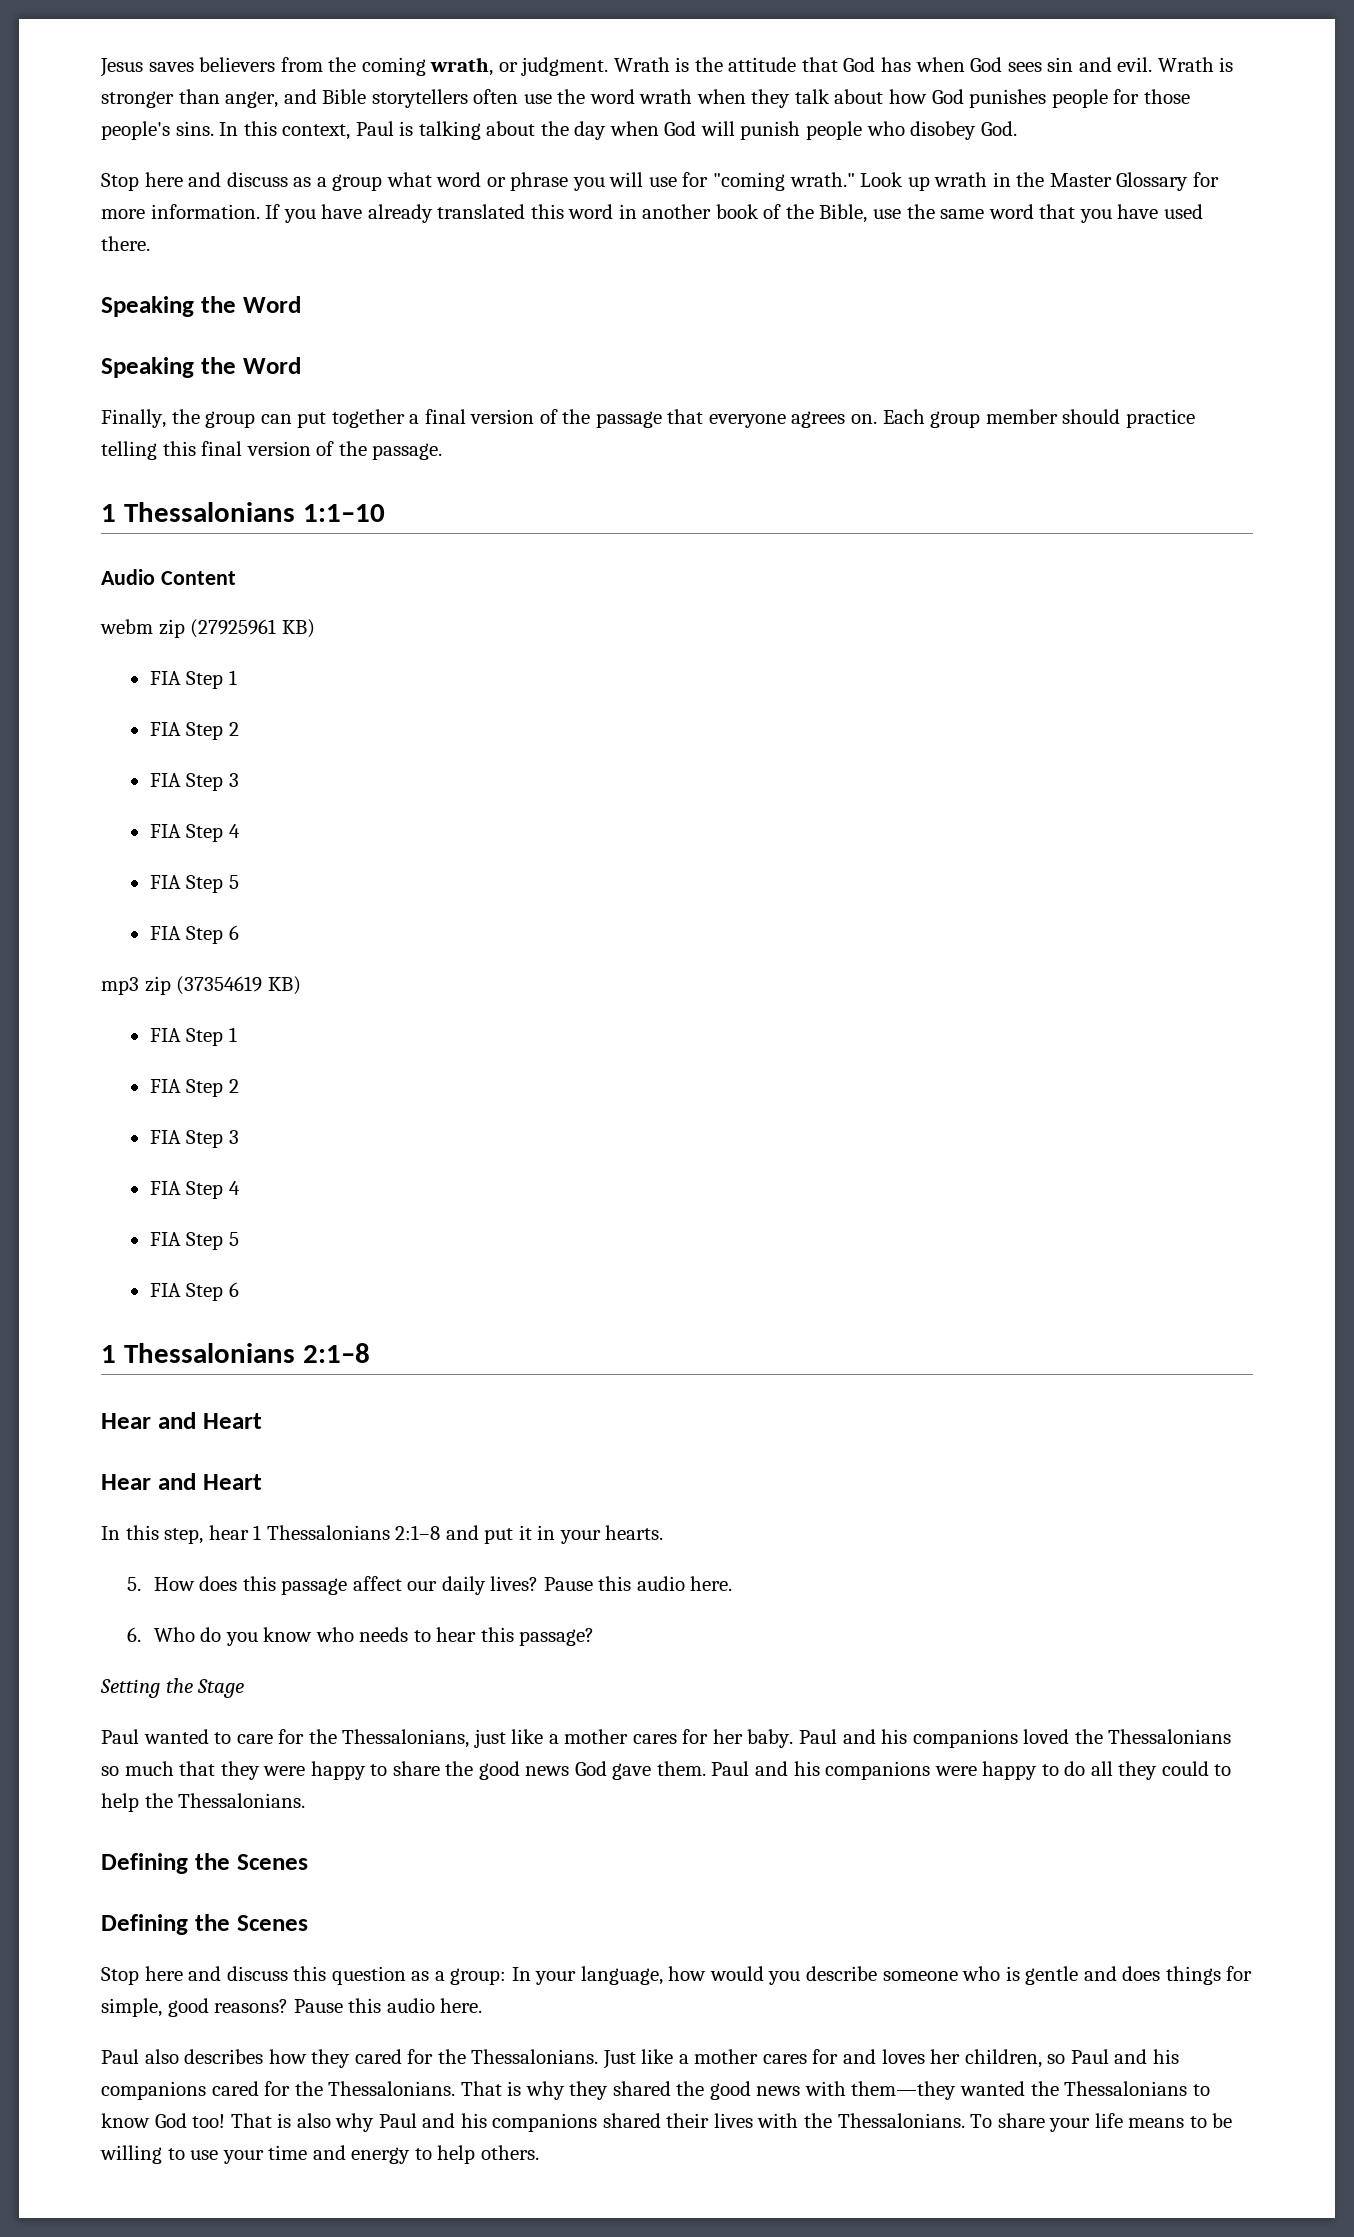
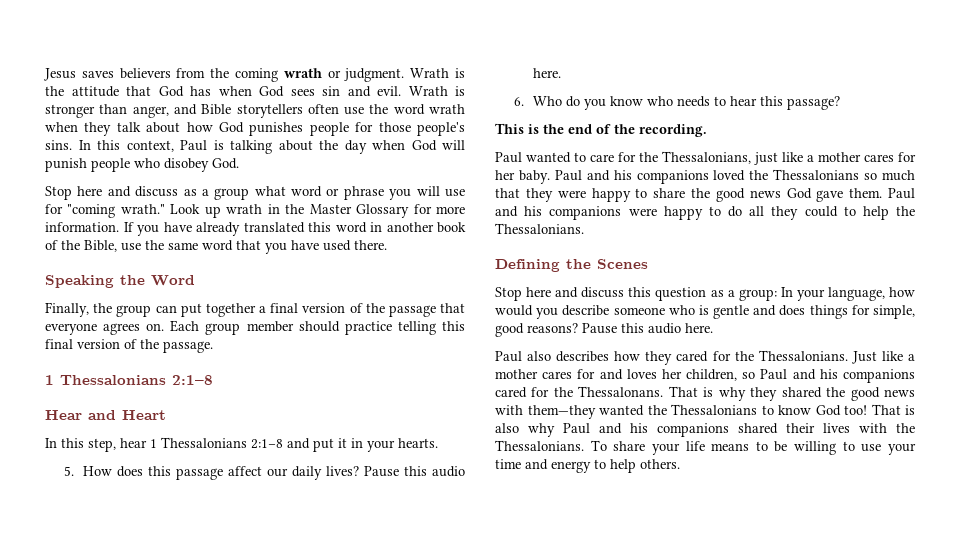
[430,57,494,76] wrath, -> [283,68,322,78] wrath
[101,357,301,378] // Speaking the Word -> (195, 280) none
[101,502,385,522] [101,569,236,585] [100,619,315,638] [149,670,237,689] [149,722,239,740] [149,773,239,791] [149,824,240,842] [149,875,239,893] [149,925,239,944] [101,976,301,995] [149,1027,237,1046] [149,1079,239,1097] [149,1130,239,1148] [149,1181,240,1199] [149,1232,239,1250] [149,1282,239,1301] // 1 Thessalonians 1:1–10 // Audio Content // webm zip (27925961 KB) // FIA Step 1 // FIA Step 2 // FIA Step 3 // FIA Step 4 // FIA Step 5 // FIA Step 6 // mp3 zip (37354619 KB) // FIA Step 1 // FIA Step 2 // FIA Step 3 // FIA Step 4 // FIA Step 5 // FIA Step 6 -> (213, 347) none
[101,1473,262,1490] // Hear and Heart -> (166, 415) none
[100,1678,245,1698] Setting the Stage -> [495,123,707,137] This is the end of the recording.
[101,1914,308,1935] // Defining the Scenes -> (648, 264) none
[328,2081,456,2096] Thessalonians. -> [578,386,664,397] Thessalonans.

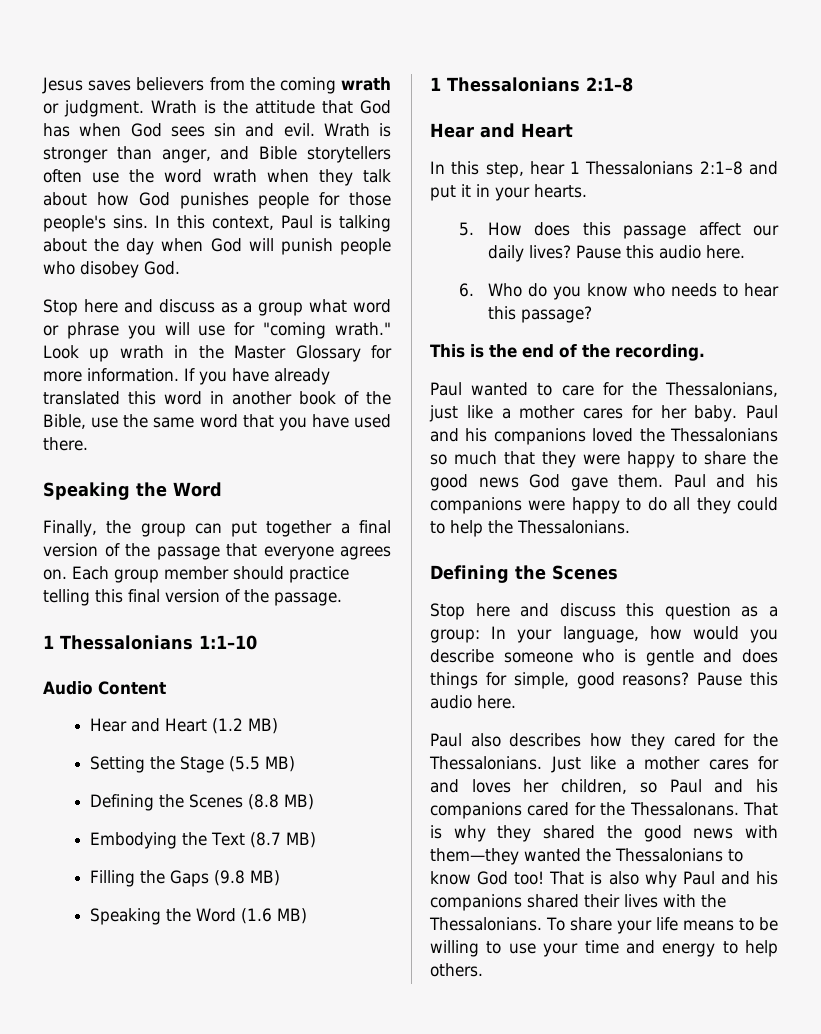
(213, 347) none -> [43,635,257,650] [43,681,166,695] [90,718,279,734] [90,756,296,773] [90,794,315,811] [90,832,317,849] [90,870,281,887] [90,908,308,925] // 1 Thessalonians 1:1–10 // Audio Content // Hear and Heart (1.2 MB) // Setting the Stage (5.5 MB) // Defining the Scenes (8.8 MB) // Embodying the Text (8.7 MB) // Filling the Gaps (9.8 MB) // Speaking the Word (1.6 MB)

